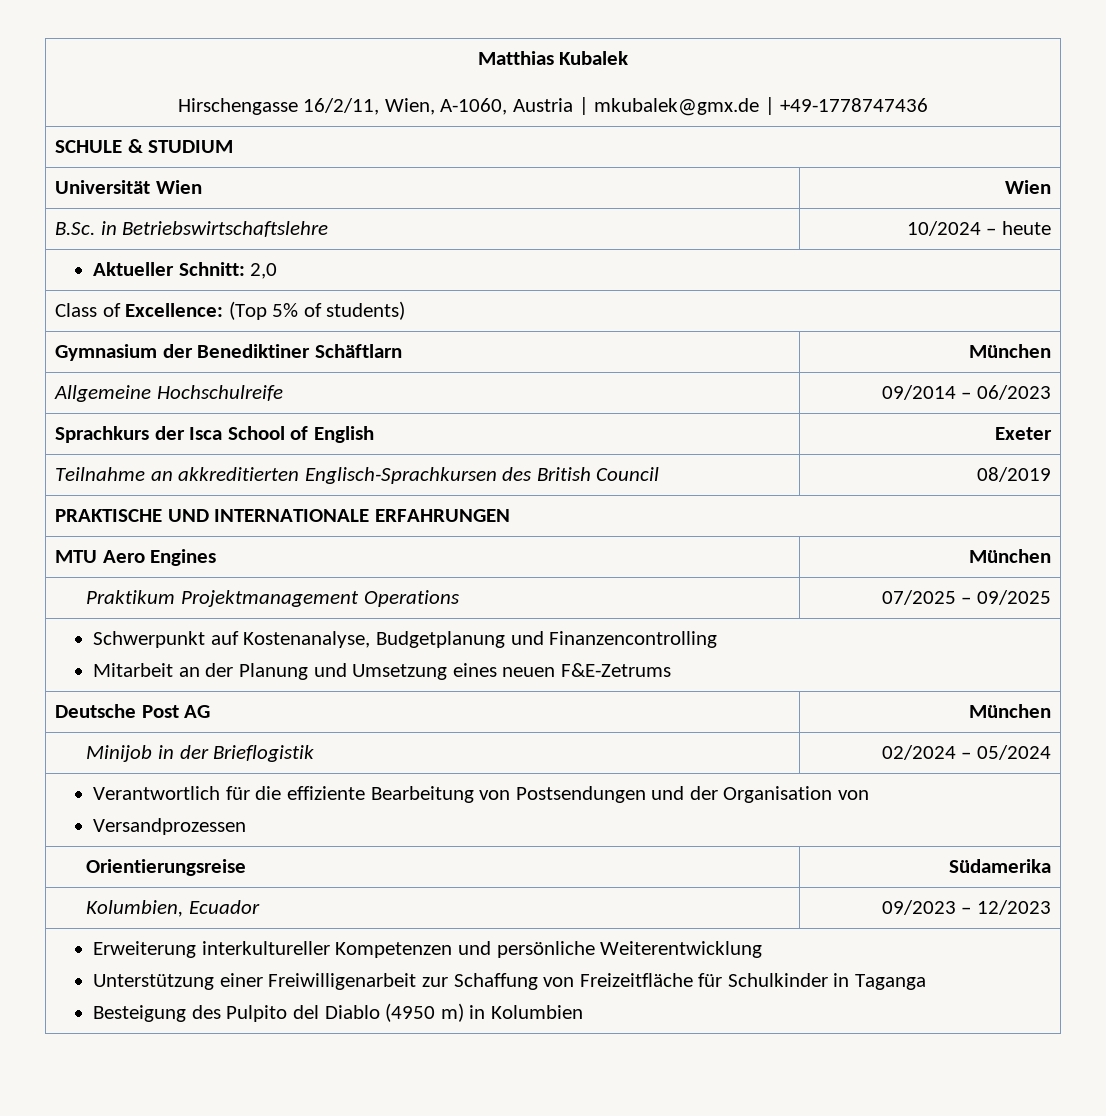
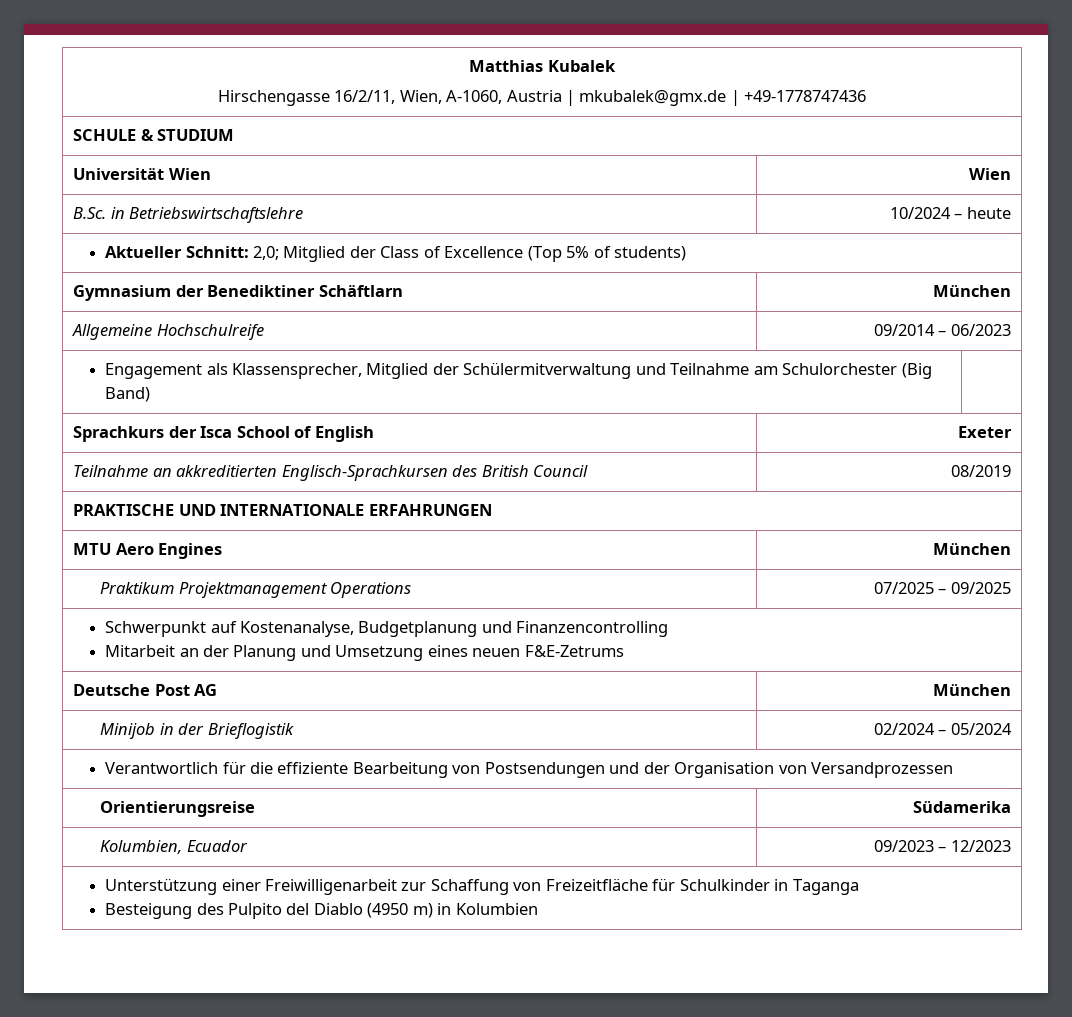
[250,263,278,279] 2,0 // -> [252,246,376,262] 2,0; Mitglied der
[125,303,224,317] Excellence: -> [444,246,524,258] Excellence
(1051, 392) none -> [105,362,932,379] [105,387,151,402] // Engagement als Klassensprecher, Mitglied der Schülermitverwaltung und Teilnahme am Schulorchester (Big Band) |
(869, 795) // -> (807, 769) none
[93,941,763,958] Erweiterung interkultureller Kompetenzen und persönliche Weiterentwicklung // -> (1011, 846) none

